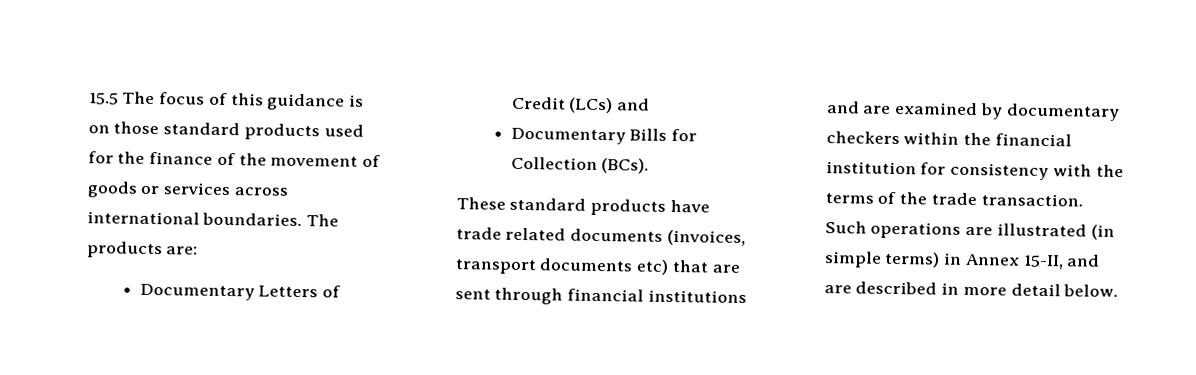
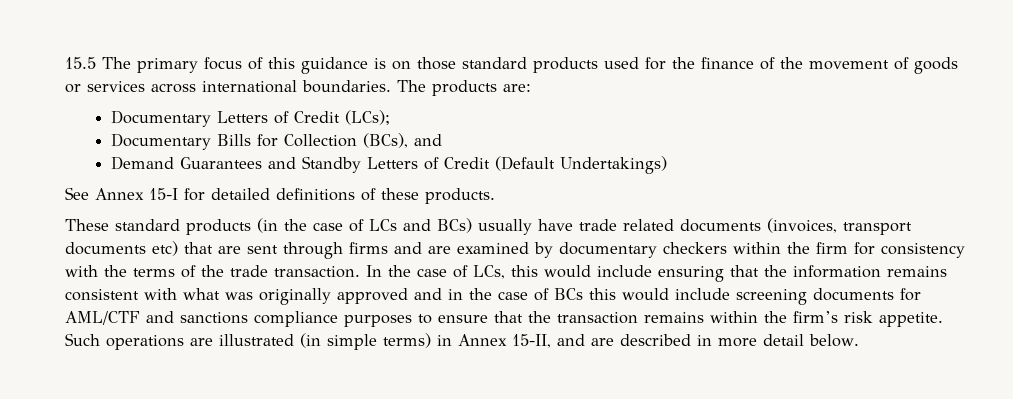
(156, 98) none -> [137,58,199,73] primary
[569,97,651,114] (LCs) and -> [344,110,390,125] (LCs);
[601,158,650,174] [455,197,667,216] (BCs). // These standard products -> [362,133,442,148] [110,156,667,174] [65,187,496,204] [65,218,533,235] (BCs), and // Demand Guarantees and Standby Letters of Credit (Default Undertakings) // See Annex 15-I for detailed definitions of these products. // These standard products (in the case of LCs and BCs) usually
[567,288,747,304] financial institutions -> [349,242,389,254] firms
[994,133,1072,147] [825,161,917,175] financial institution -> [816,242,849,254] firm
(1083, 200) none -> [366,265,948,282] [65,288,922,305] [65,311,944,327] In the case of LCs, this would include ensuring that the information remains consistent with what was originally approved and in the case of BCs this would include screening documents for AML/CTF and sanctions compliance purposes to ensure that the transaction remains within the firm’s risk appetite.

